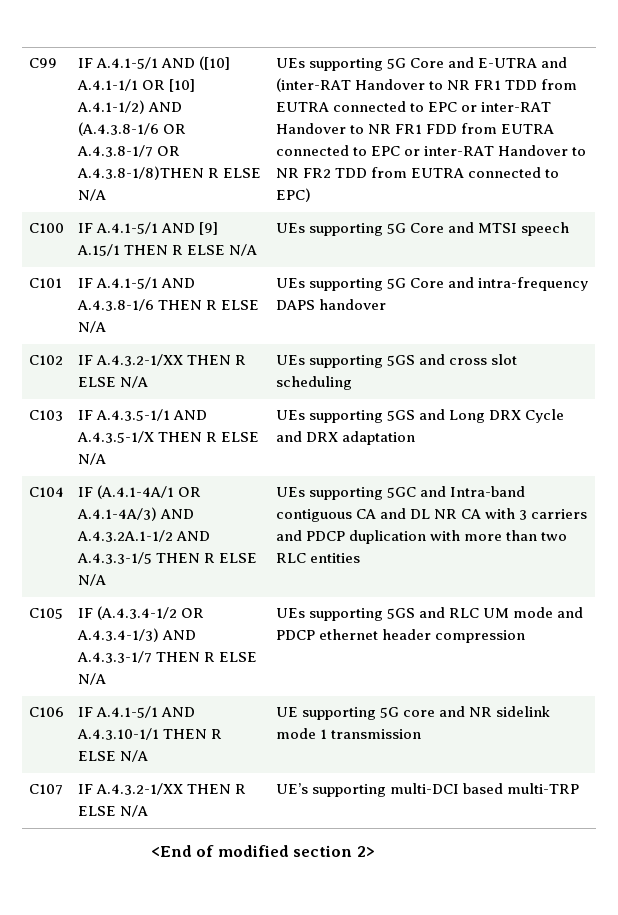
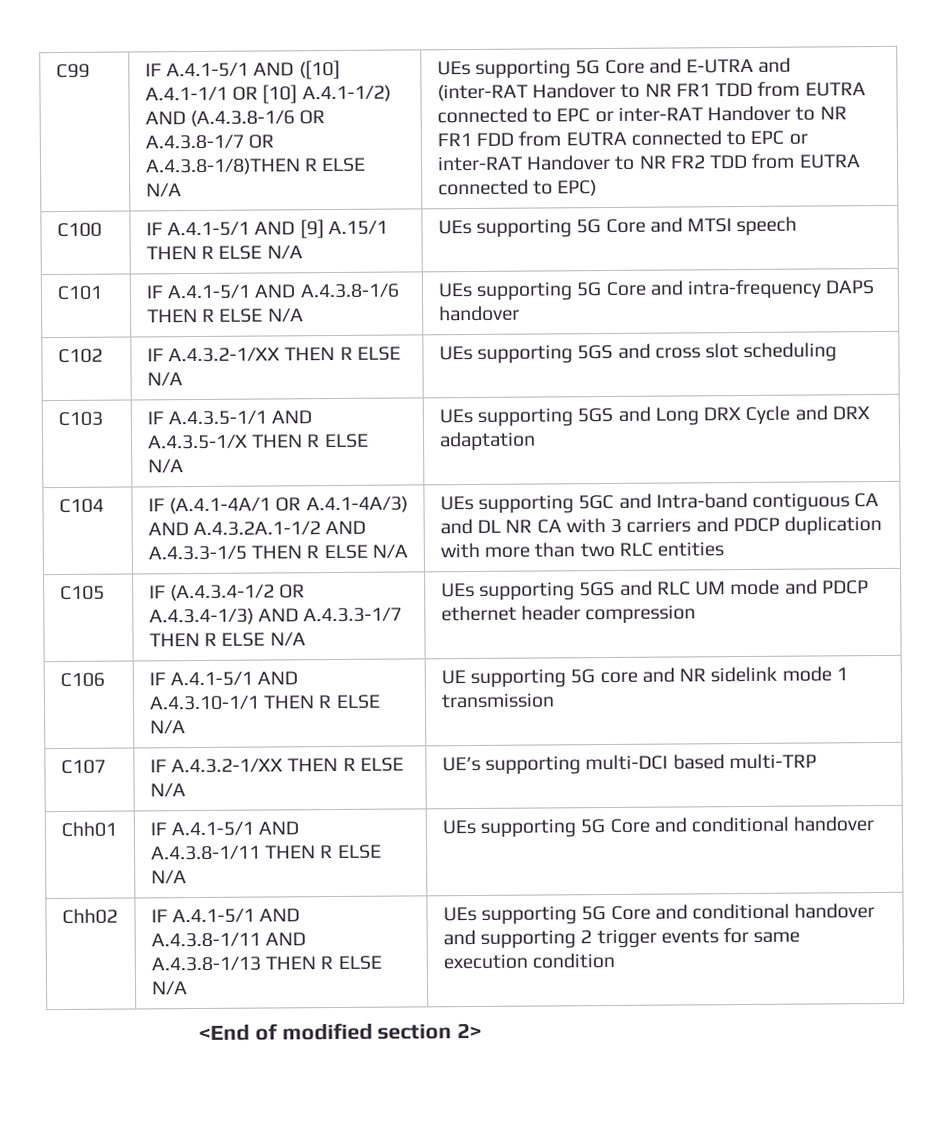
(579, 788) none -> [60,821,117,838] [149,821,300,837] [150,844,382,861] [150,870,187,885] [441,816,875,838] [61,908,118,925] [150,908,301,924] [150,932,307,948] [150,955,382,972] [150,981,188,996] [442,903,876,925] [442,927,801,949] [442,952,616,970] // Chh01 | IF A.4.1-5/1 AND A.4.3.8-1/11 THEN R ELSE N/A | UEs supporting 5G Core and conditional handover // Chh02 | IF A.4.1-5/1 AND A.4.3.8-1/11 AND A.4.3.8-1/13 THEN R ELSE N/A | UEs supporting 5G Core and conditional handover and supporting 2 trigger events for same execution condition

